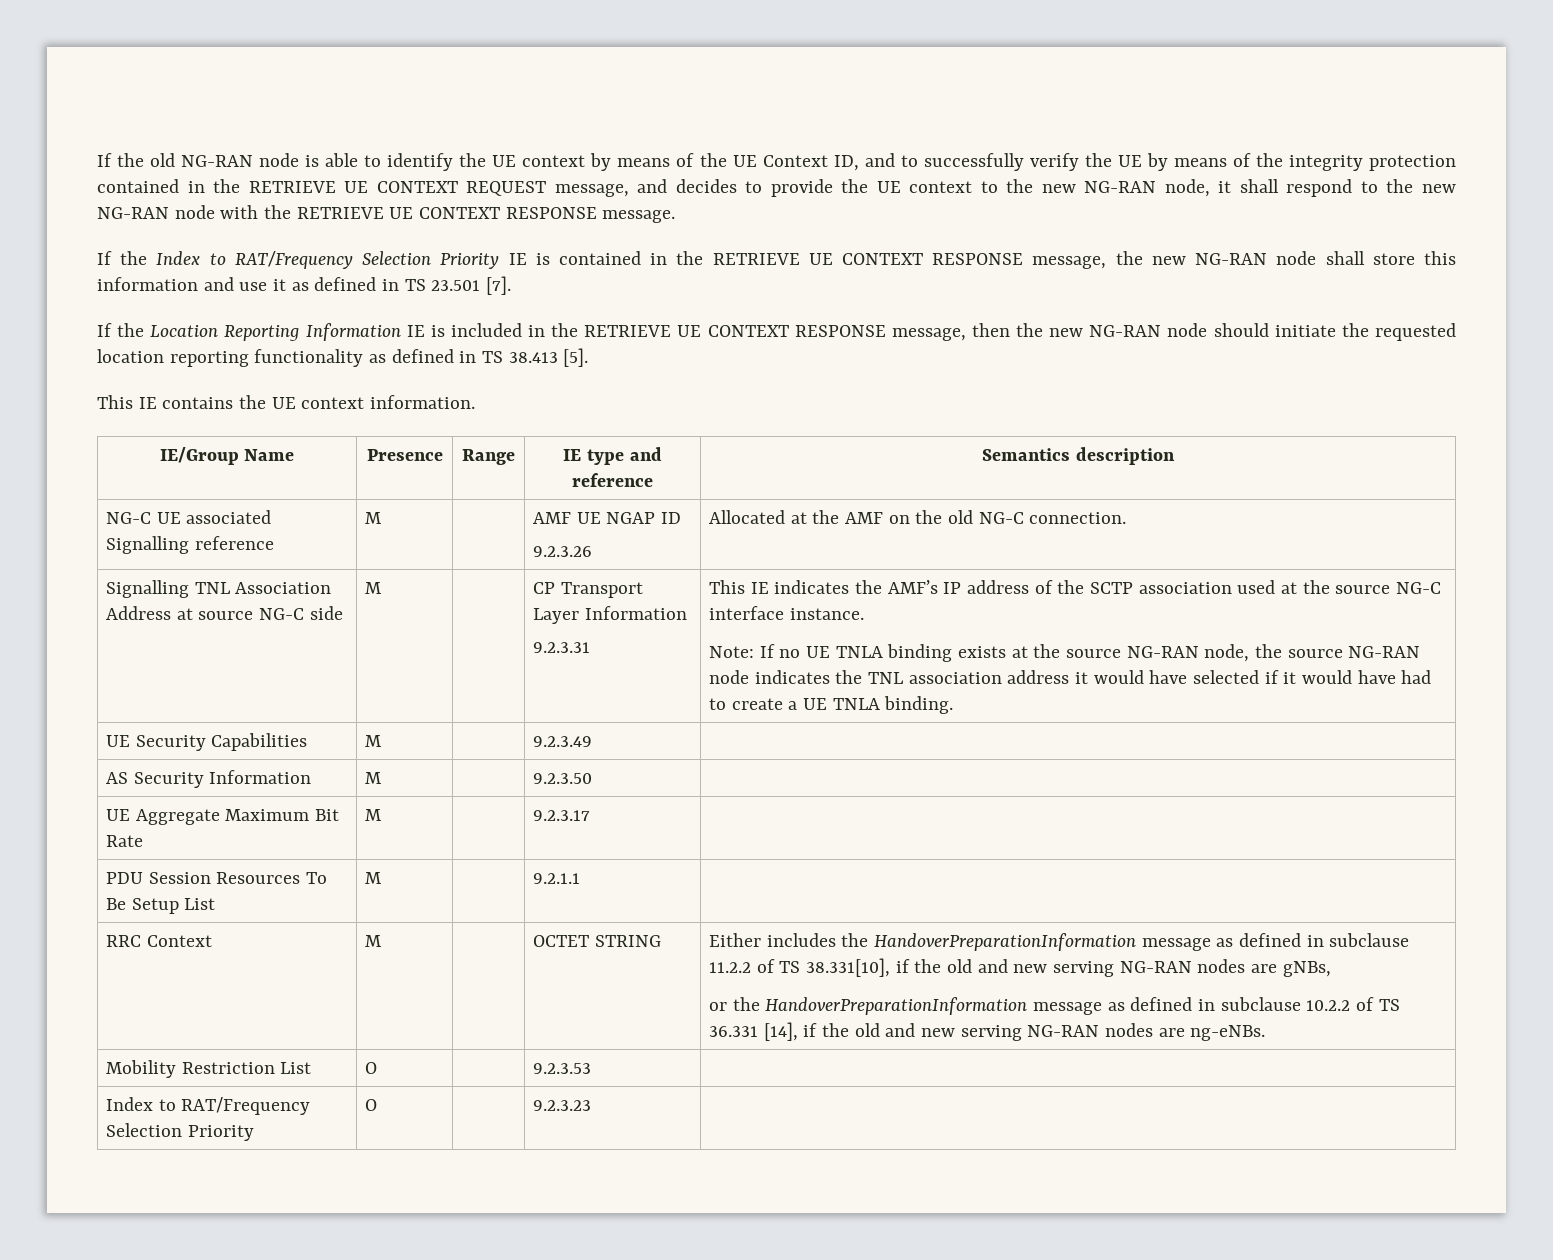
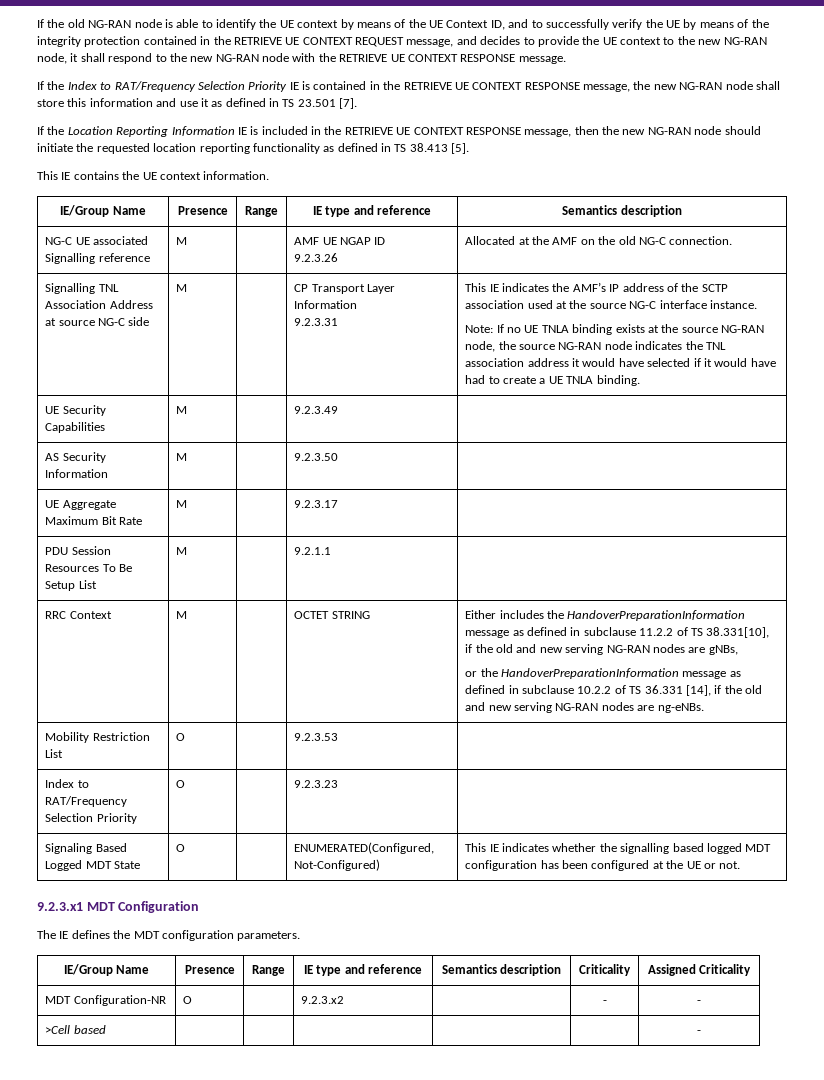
(592, 1105) none -> [45,843,127,854] [45,860,140,871] [176,844,186,852] [294,842,435,854] [294,859,381,871] [465,843,772,854] [465,860,741,871] [37,901,200,913] [37,930,301,941] [63,964,150,976] [184,965,235,974] [252,965,285,976] [303,964,423,976] [441,964,562,976] [579,964,631,976] [647,964,752,976] [45,995,166,1006] [183,996,193,1004] [301,996,345,1004] [602,1000,607,1004] [697,1000,701,1004] [45,1025,106,1034] [697,1030,701,1034] // Signaling Based Logged MDT State | O | | ENUMERATED(Configured, Not-Configured) | This IE indicates whether the signalling based logged MDT configuration has been configured at the UE or not. // 9.2.3.x1 MDT Configuration // The IE defines the MDT configuration parameters. // IE/Group Name | Presence | Range | IE type and reference | Semantics description | Criticality | Assigned Criticality // MDT Configuration-NR | O | | 9.2.3.x2 | | - | - // >Cell based | | | | | | -

